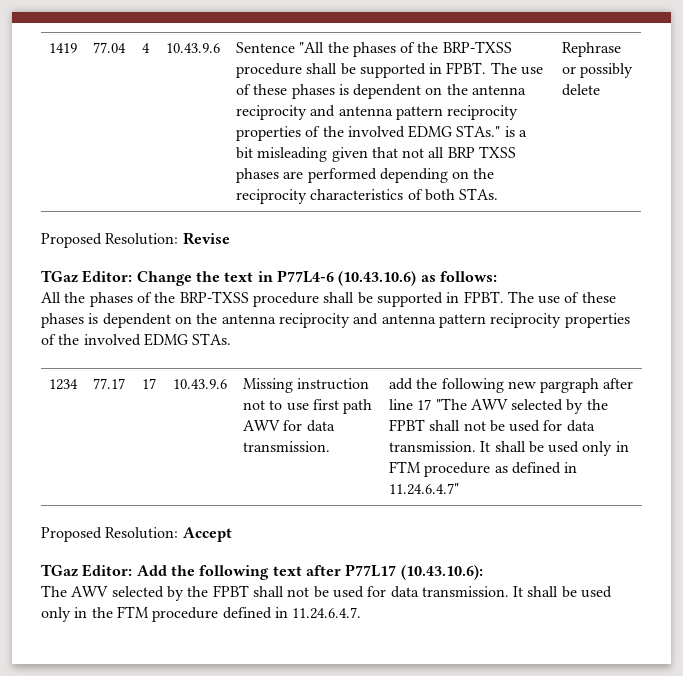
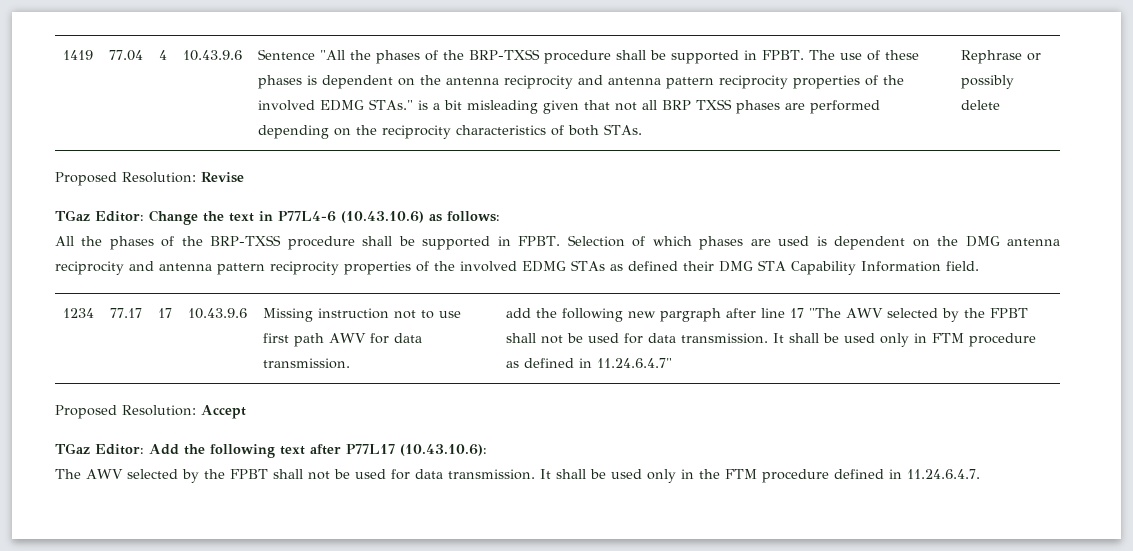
[507,291,616,304] [41,313,218,328] The use of these phases is dependent on the -> [567,235,1000,250] Selection of which phases are used is dependent on the DMG
[192,333,232,345] STAs. -> [571,260,979,275] STAs as defined their DMG STA Capability Information field.

